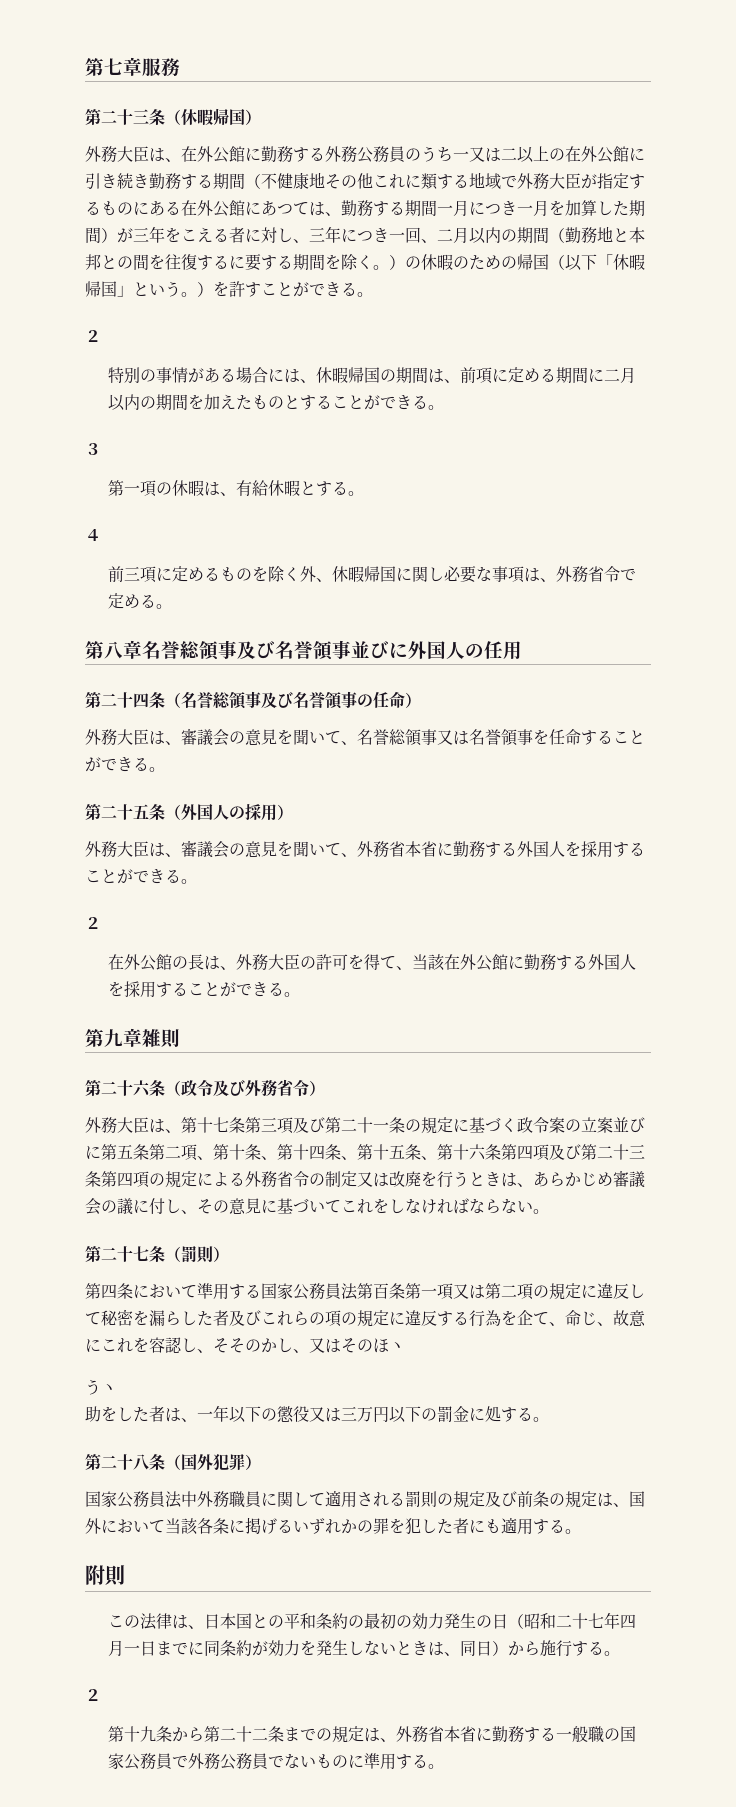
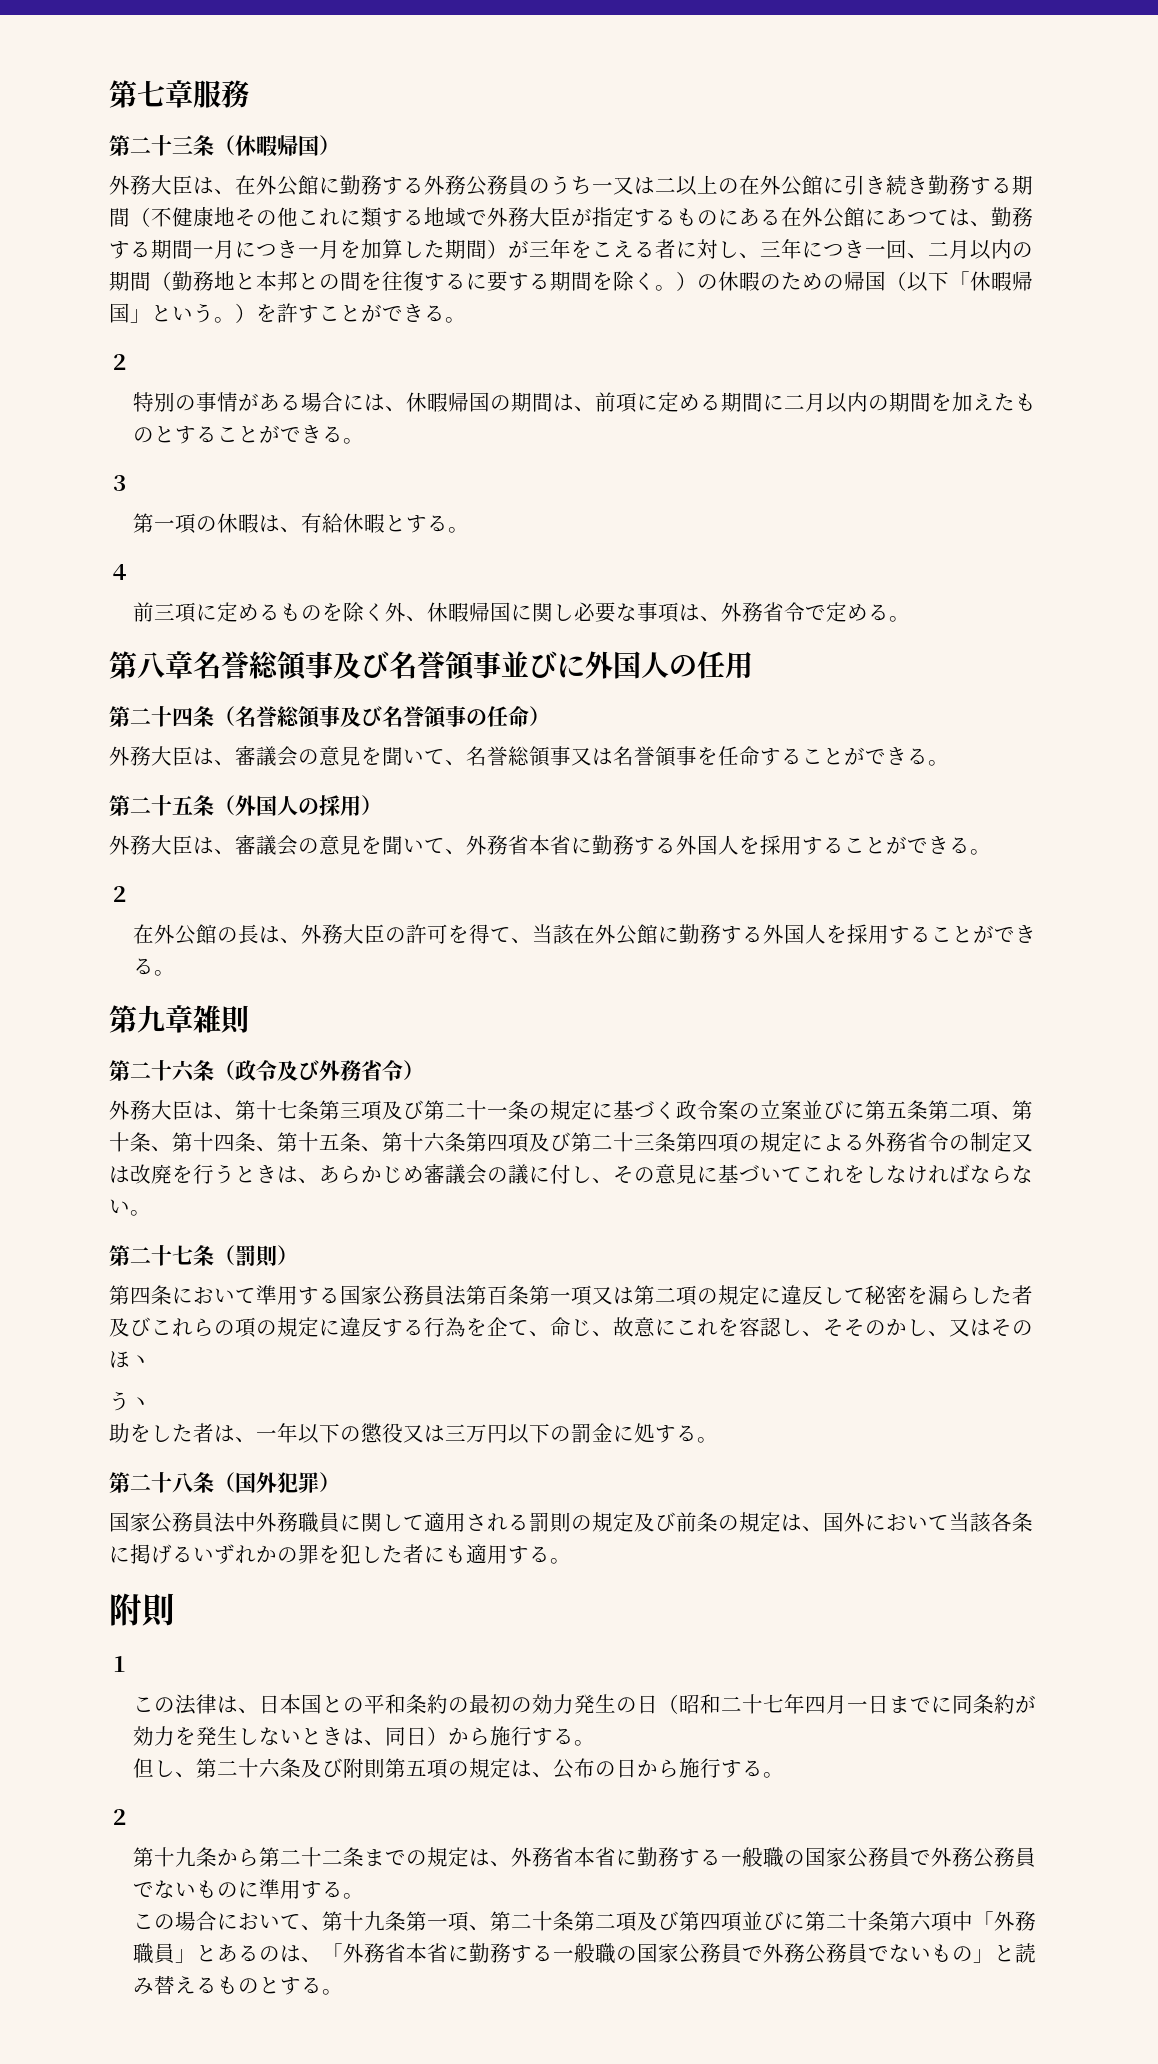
(125, 1575) none -> [109,1656,130,1672] // １
(620, 1653) none -> [132,1758,784,1779] // 但し、第二十六条及び附則第五項の規定は、公布の日から施行する。
(444, 1766) none -> [132,1911,1036,1932] [132,1943,1036,1964] [132,1975,343,1995] // この場合において、第十九条第一項、第二十条第二項及び第四項並びに第二十条第六項中「外務職員」とあるのは、「外務省本省に勤務する一般職の国家公務員で外務公務員でないもの」と読み替えるものとする。

